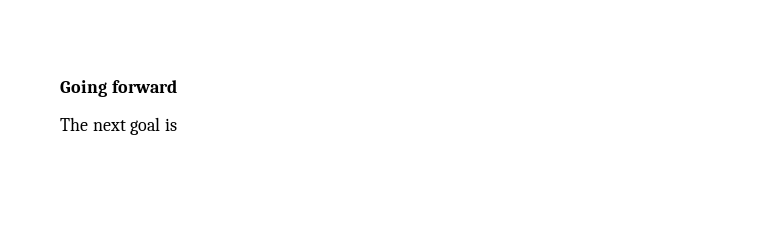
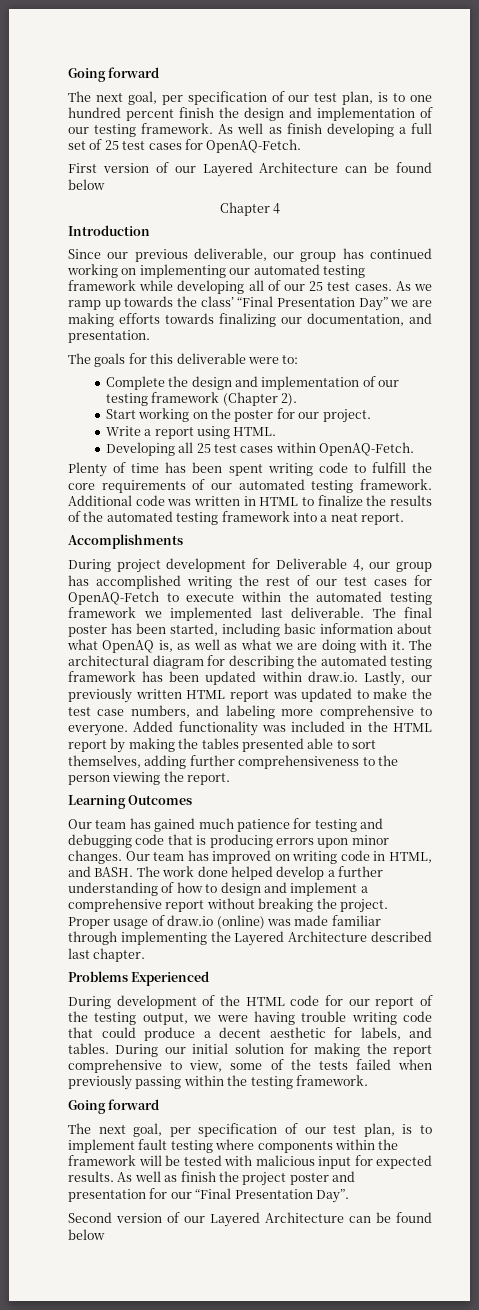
[60,80,177,97] [60,117,178,135] Going forward // The next goal is -> [68,67,160,82] [68,91,433,105] [68,107,433,121] [68,123,432,137] [68,139,302,153] [68,162,432,177] [68,179,105,190] [219,202,281,216] [68,225,150,236] [68,248,432,262] [67,264,365,278] [68,280,432,294] [68,296,433,311] [68,313,432,327] [68,330,150,343] [68,353,299,367] [105,376,400,390] [105,392,298,406] [105,408,371,423] [105,426,277,439] [105,442,415,456] [68,462,432,477] [68,479,432,493] [68,495,432,506] [68,511,404,525] [68,534,183,549] [68,558,433,573] [68,575,432,589] [68,591,432,605] [68,607,432,621] [68,623,432,637] [67,639,433,653] [68,655,432,669] [68,671,432,686] [68,688,432,703] [68,705,432,719] [68,721,432,736] [68,738,376,753] [68,755,398,769] [68,771,231,785] [68,795,193,809] [68,818,383,832] [68,834,389,848] [68,850,432,864] [68,866,383,880] [68,882,368,896] [68,898,388,913] [68,915,381,929] [68,931,433,946] [68,948,146,962] [68,971,210,986] [68,995,433,1009] [68,1011,432,1025] [68,1027,432,1041] [68,1043,432,1057] [68,1059,432,1073] [68,1075,368,1090] [68,1099,160,1114] [68,1123,433,1137] [68,1139,399,1153] [68,1155,432,1169] [68,1171,355,1186] [68,1188,349,1203] [68,1212,432,1227] [68,1229,105,1240] Going forward // The next goal, per specification of our test plan, is to one hundred percent finish the design and implementation of our testing framework. As well as finish developing a full set of 25 test cases for OpenAQ-Fetch. // First version of our Layered Architecture can be found below // Chapter 4 // Introduction // Since our previous deliverable, our group has continued working on implementing our automated testing framework while developing all of our 25 test cases. As we ramp up towards the class’ “Final Presentation Day” we are making efforts towards finalizing our documentation, and presentation. // The goals for this deliverable were to: // Complete the design and implementation of our testing framework (Chapter 2). // Start working on the poster for our project. // Write a report using HTML. // Developing all 25 test cases within OpenAQ-Fetch. // Plenty of time has been spent writing code to fulfill the core requirements of our automated testing framework. Additional code was written in HTML to finalize the results of the automated testing framework into a neat report. // Accomplishments // During project development for Deliverable 4, our group has accomplished writing the rest of our test cases for OpenAQ-Fetch to execute within the automated testing framework we implemented last deliverable. The final poster has been started, including basic information about what OpenAQ is, as well as what we are doing with it. The architectural diagram for describing the automated testing framework has been updated within draw.io. Lastly, our previously written HTML report was updated to make the test case numbers, and labeling more comprehensive to everyone. Added functionality was included in the HTML report by making the tables presented able to sort themselves, adding further comprehensiveness to the person viewing the report. // Learning Outcomes // Our team has gained much patience for testing and debugging code that is producing errors upon minor changes. Our team has improved on writing code in HTML, and BASH. The work done helped develop a further understanding of how to design and implement a comprehensive report without breaking the project. Proper usage of draw.io (online) was made familiar through implementing the Layered Architecture described last chapter. // Problems Experienced // During development of the HTML code for our report of the testing output, we were having trouble writing code that could produce a decent aesthetic for labels, and tables. During our initial solution for making the report comprehensive to view, some of the tests failed when previously passing within the testing framework. // Going forward // The next goal, per specification of our test plan, is to implement fault testing where components within the framework will be tested with malicious input for expected results. As well as finish the project poster and presentation for our “Final Presentation Day”. // Second version of our Layered Architecture can be found below

